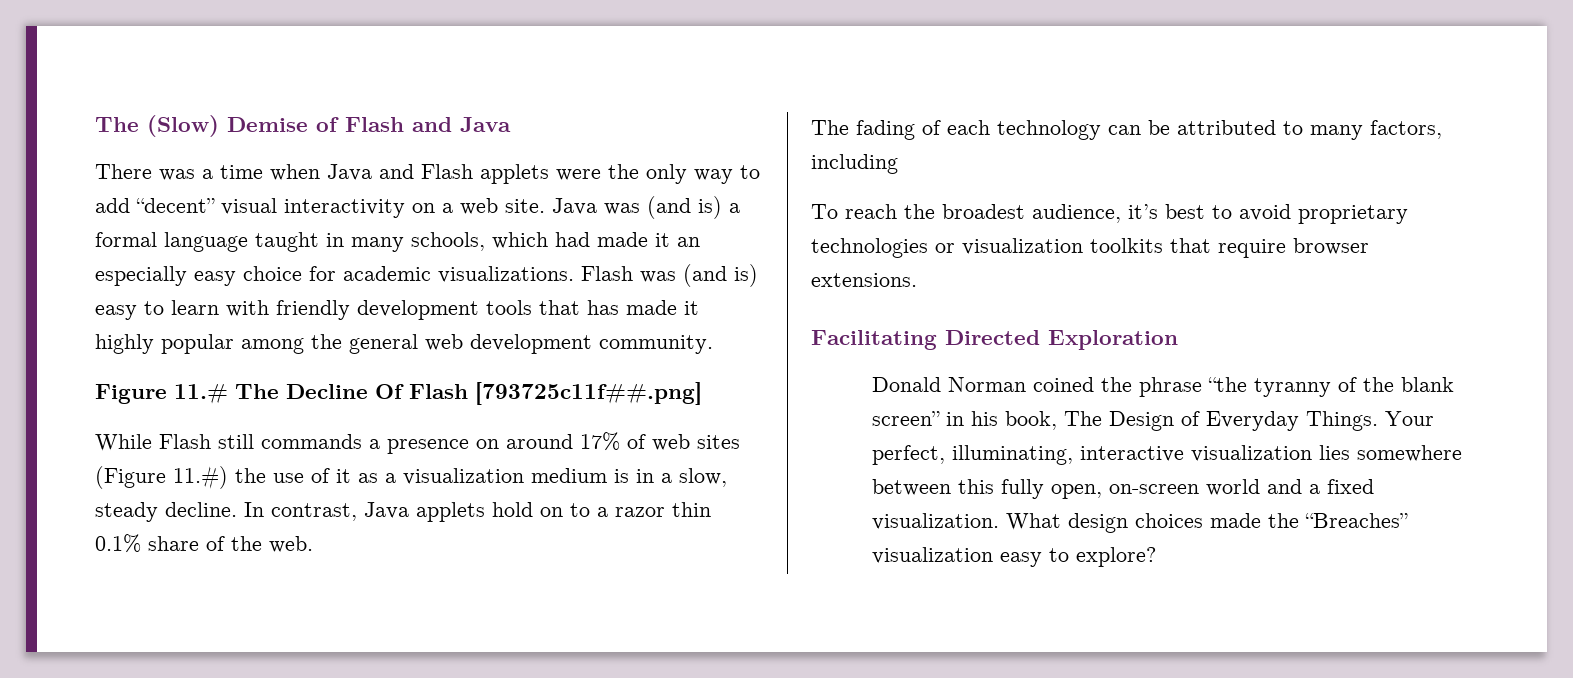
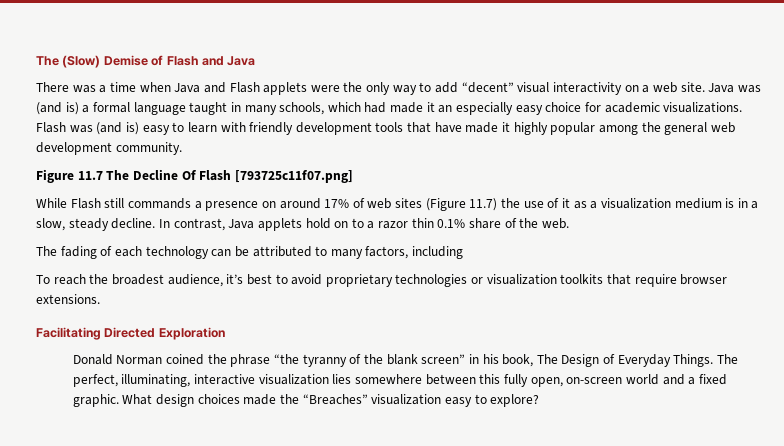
[587,300,619,315] has -> [434,122,462,133] have
[174,384,228,404] 11.# -> [77,171,103,180] 11.7
[475,382,702,405] [793725c11f##.png] -> [234,170,353,183] [793725c11f07.png]
[173,466,228,489] 11.#) -> [469,198,498,211] 11.7)
[1385,411,1435,426] Your -> [717,354,739,364] The
[872,513,1000,530] visualization. -> [72,394,119,407] graphic.

